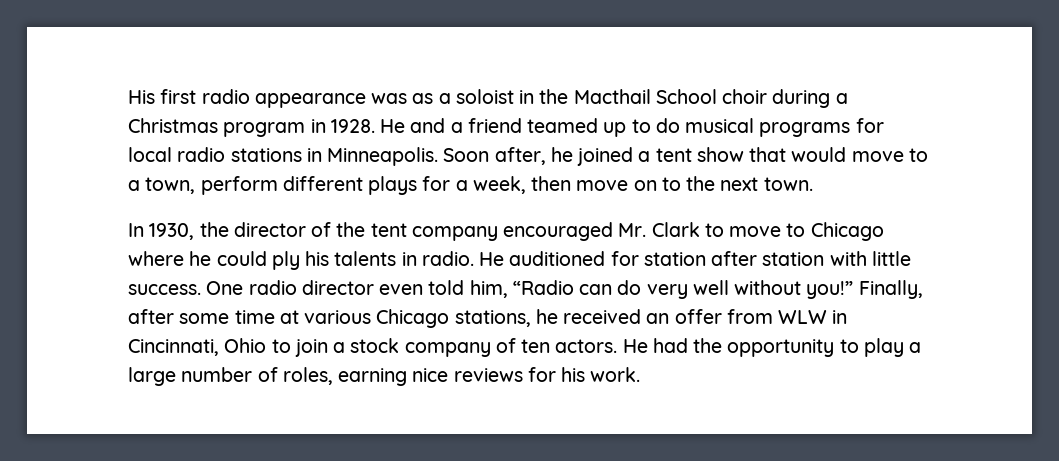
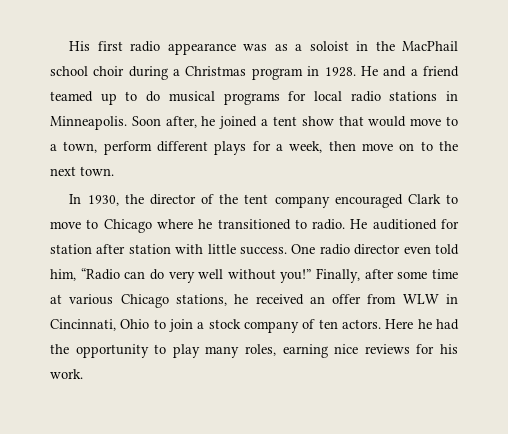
[573,89,717,104] Macthail School -> [402,41,459,51] [50,66,88,76] MacPhail school
[618,223,647,237] Mr. -> (403, 201) none
[216,251,417,270] could ply his talents in -> [217,219,307,230] transitioned to
[622,339,648,353] He -> [385,319,432,329] Here he
[909,342,922,353] [128,367,278,386] a large number of -> [205,346,240,358] many

